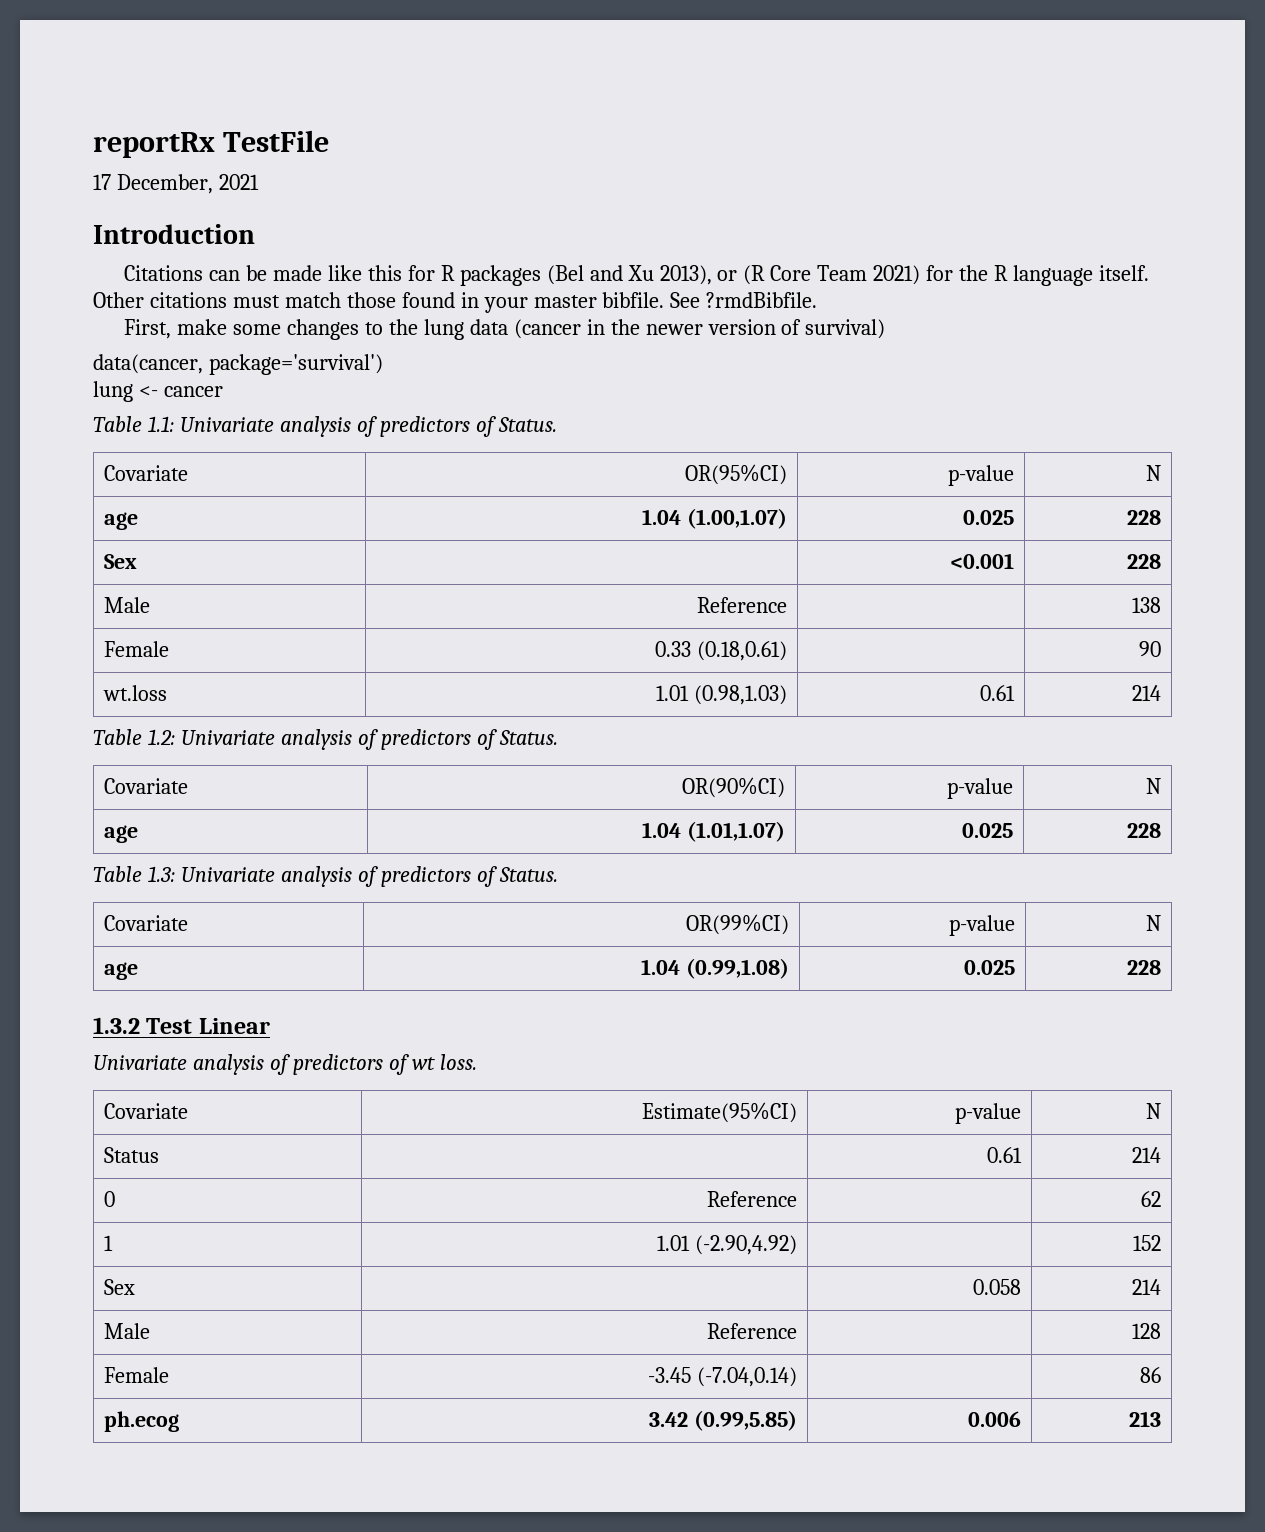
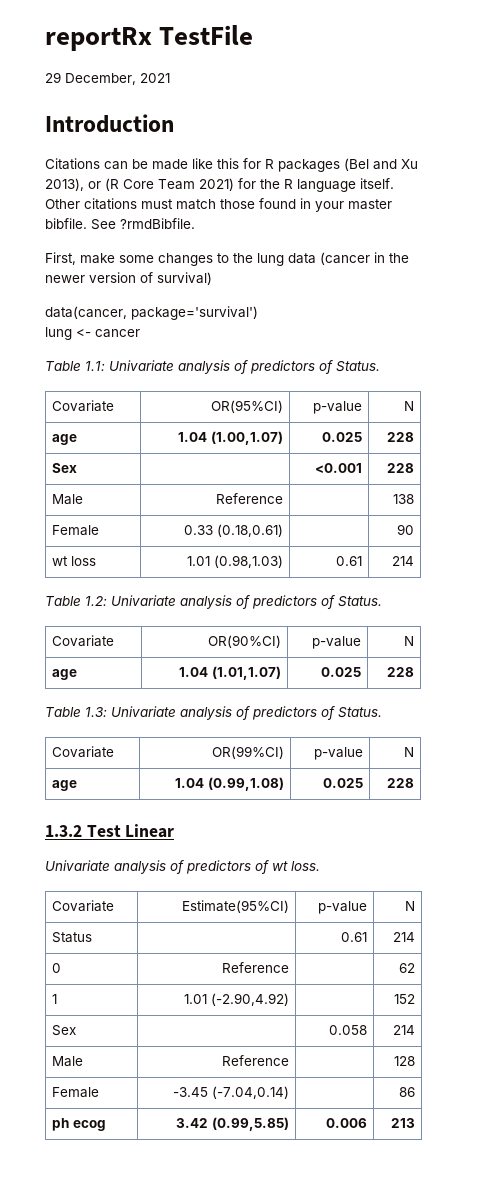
[93,174,111,190] 17 -> [45,72,61,83] 29
[103,685,168,701] wt.loss -> [52,556,97,566] wt loss
[104,1411,180,1432] ph.ecog -> [52,1118,107,1131] ph ecog

